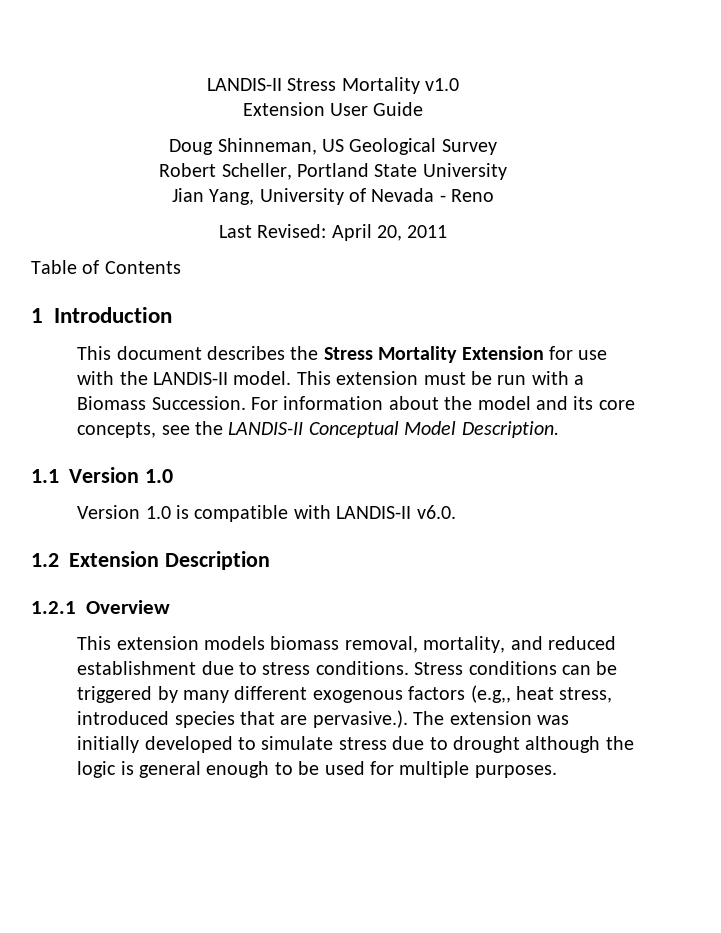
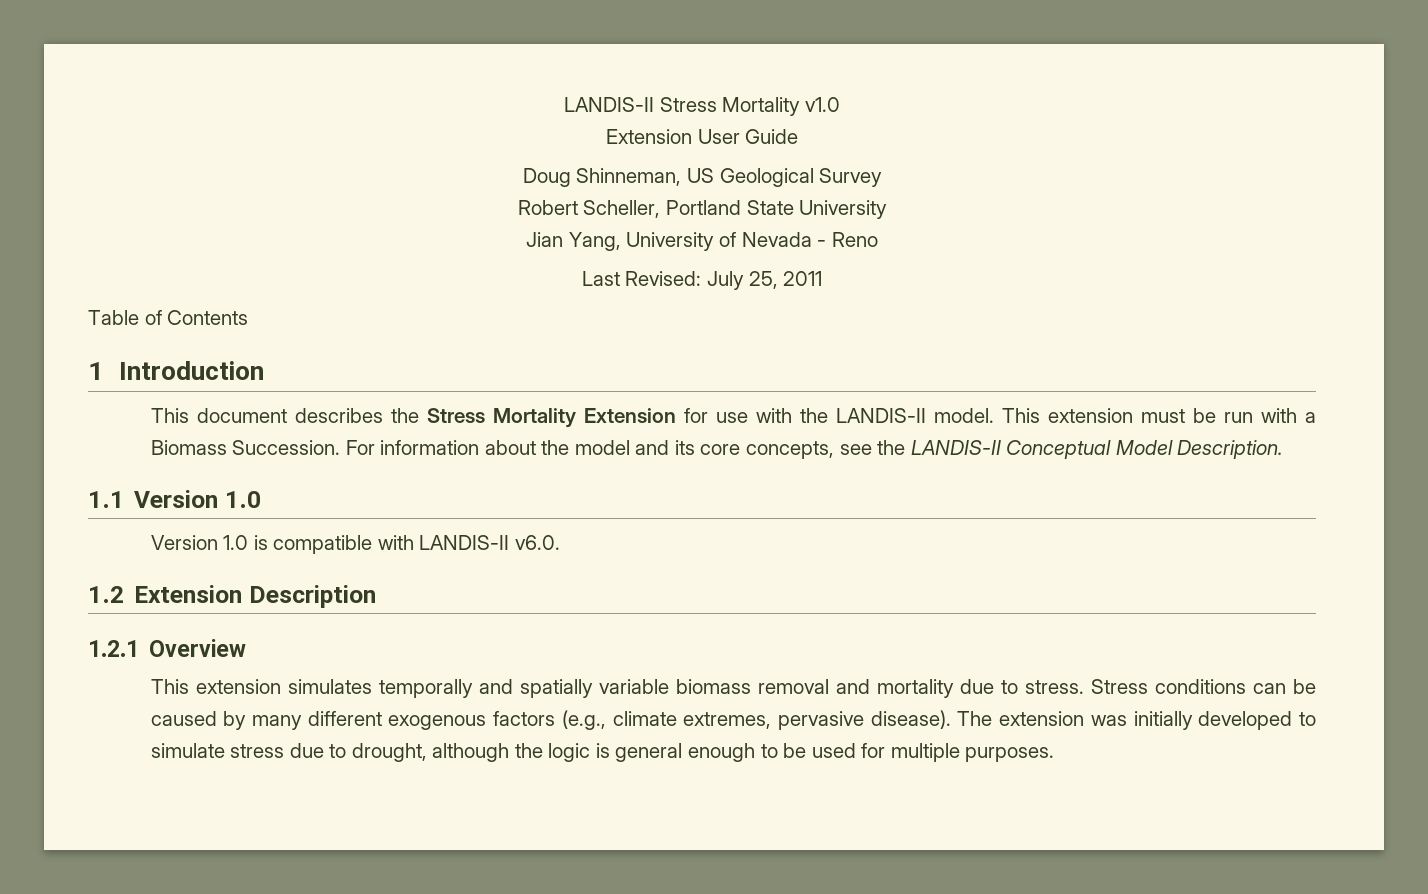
[331,224,402,241] April 20, -> [707,271,778,290] July 25,
[204,636,617,653] [77,661,409,675] models biomass removal, mortality, and reduced establishment due to stress conditions. -> [287,679,1084,698] simulates temporally and spatially variable biomass removal and mortality due to stress.
[77,686,153,703] triggered -> [150,711,217,726] caused
[470,685,613,703] [77,710,408,728] (e.g,, heat stress, introduced species that are pervasive.). -> [561,710,951,730] (e.g., climate extremes, pervasive disease).
[453,736,521,753] drought -> [351,743,427,762] drought,

